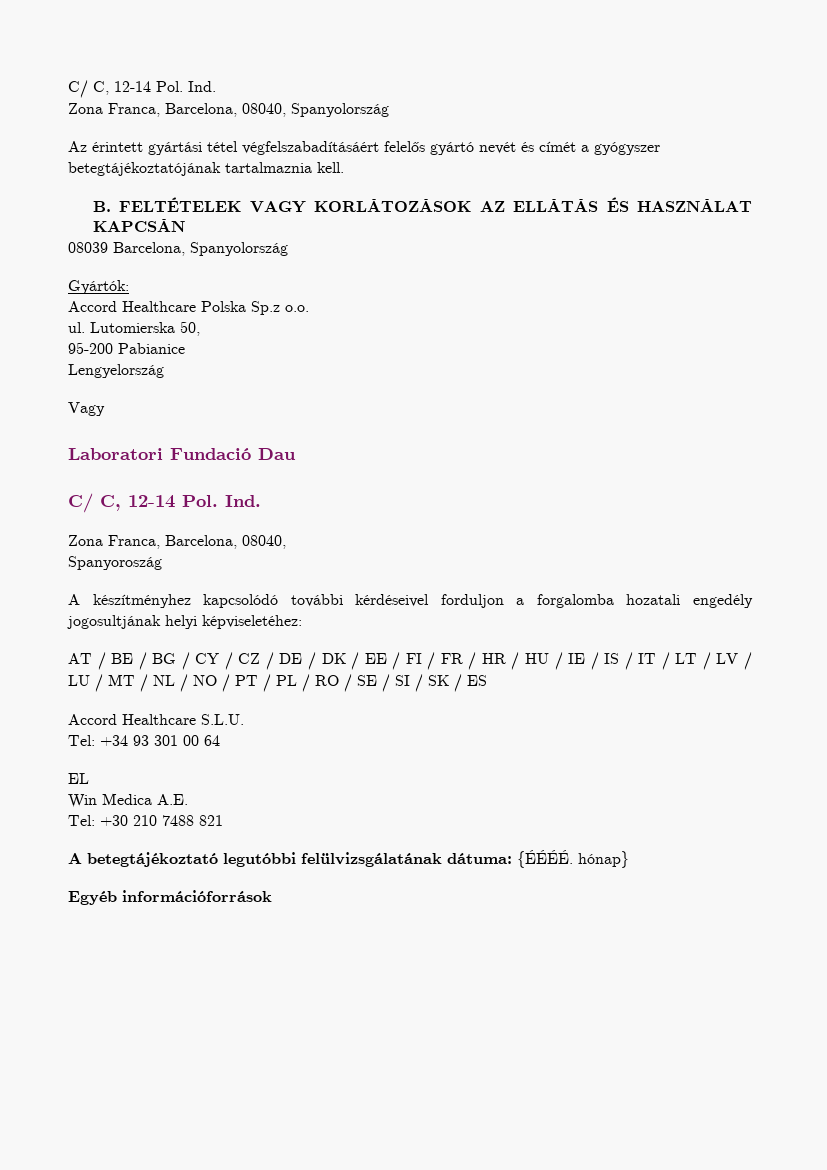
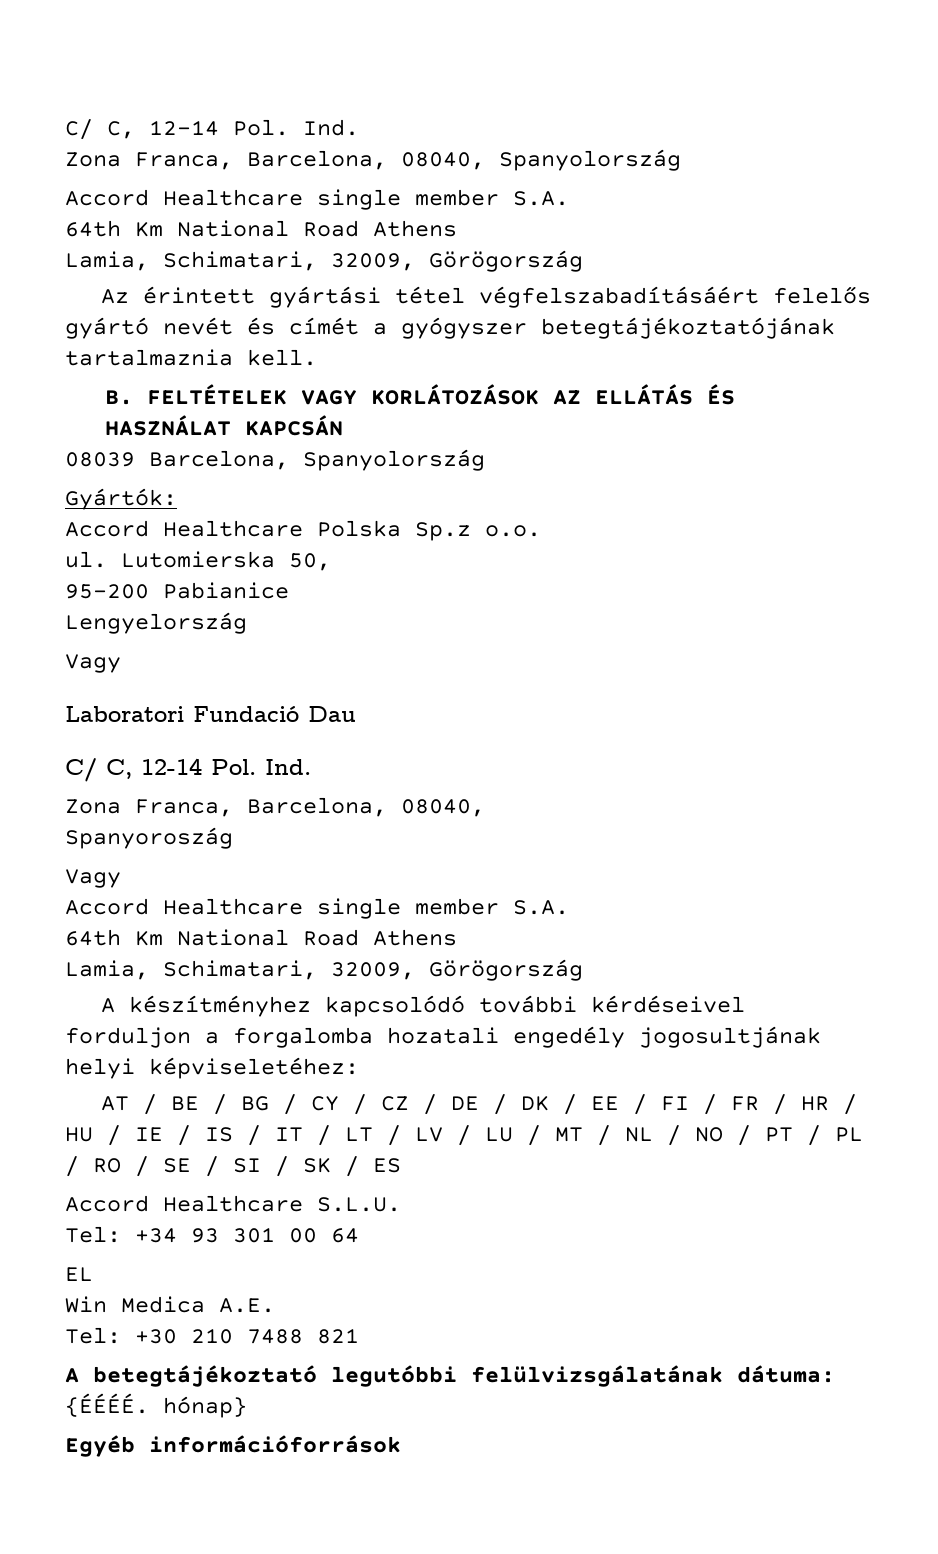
(389, 110) none -> [65,189,569,210] [65,220,457,237] [65,250,583,272] // Accord Healthcare single member S.A. // 64th Km National Road Athens // Lamia, Schimatari, 32009, Görögország
(162, 563) none -> [65,869,121,888] [65,898,569,919] [65,929,457,946] [65,959,583,981] // Vagy // Accord Healthcare single member S.A. // 64th Km National Road Athens // Lamia, Schimatari, 32009, Görögország

